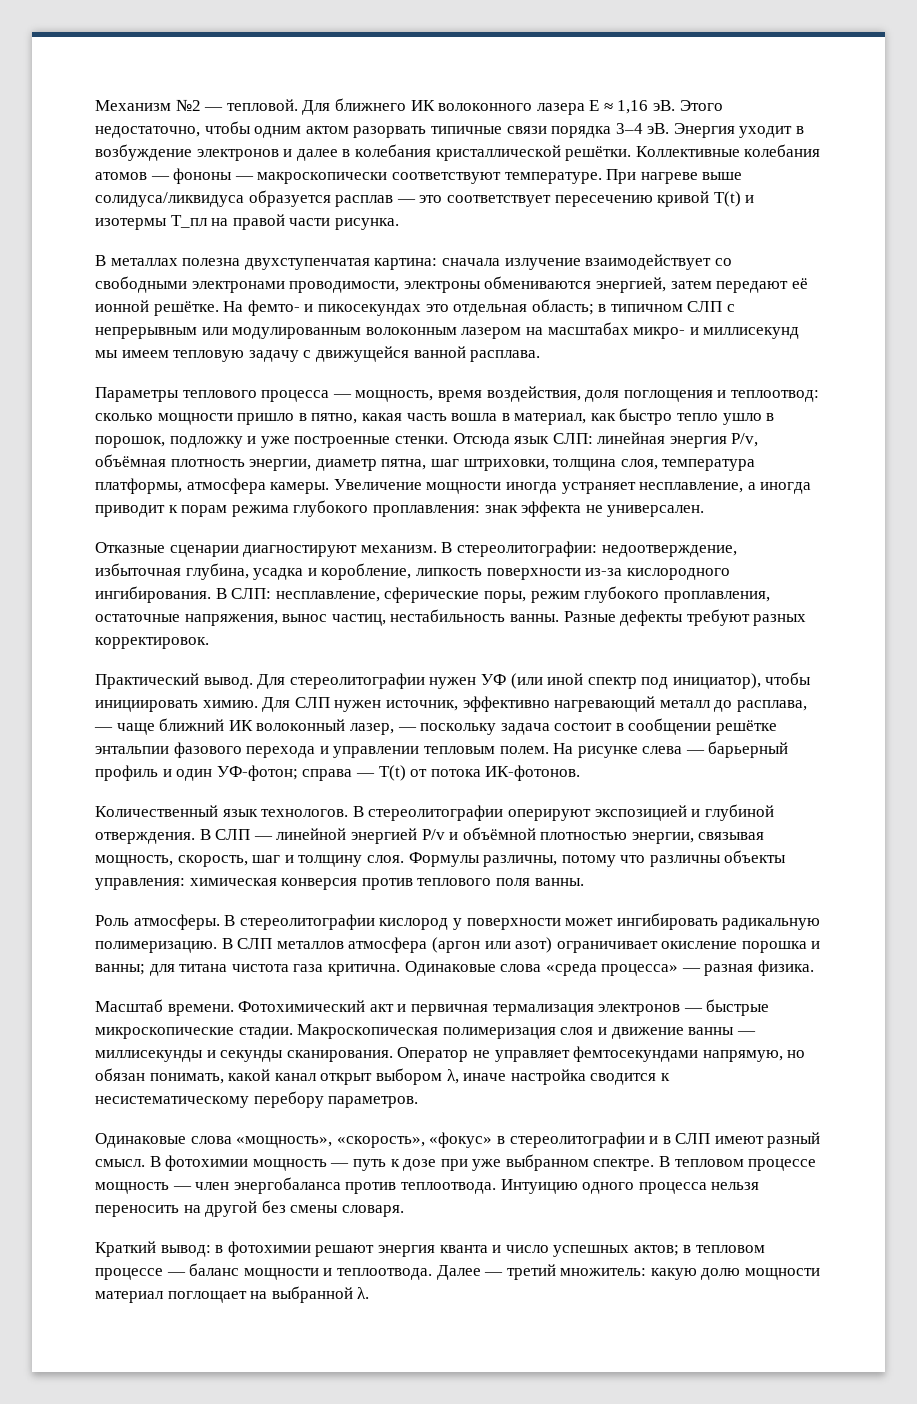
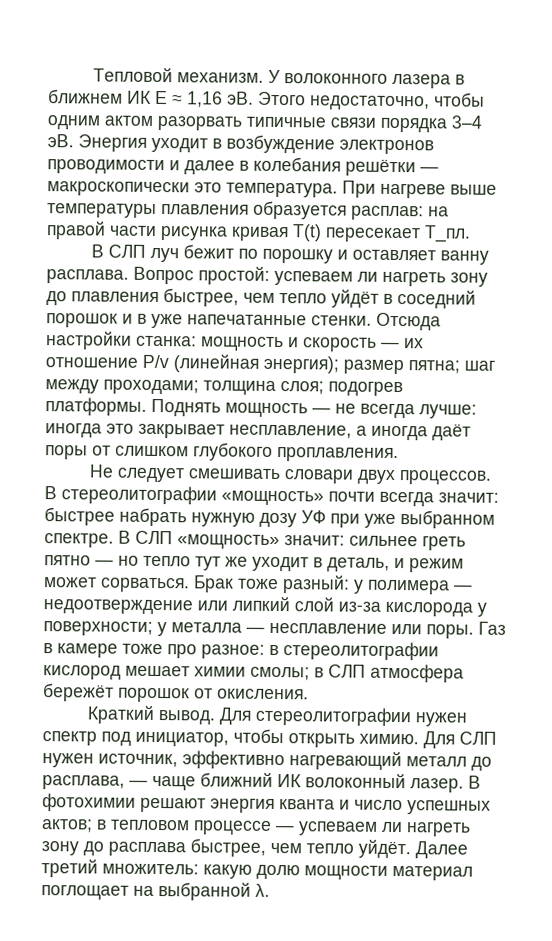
[95,98,585,115] Механизм №2 — тепловой. Для ближнего ИК волоконного лазера -> [93,67,466,89] [48,89,152,104] Тепловой механизм. У волоконного лазера в ближнем ИК
(279, 155) none -> [47,159,165,175] проводимости
[435,144,821,161] [95,168,743,184] [95,190,755,207] [95,214,399,230] [95,254,732,270] [95,276,808,293] [95,299,736,316] [95,322,800,339] [95,346,541,362] [95,386,819,402] [95,408,775,425] [95,432,759,448] [95,454,756,471] [95,478,812,494] [95,500,705,517] [95,541,737,557] [95,563,730,580] [95,586,770,603] [95,609,807,626] [95,637,209,649] [95,672,812,689] [95,700,198,712] кристаллической решётки. Коллективные колебания атомов — фононы — макроскопически соответствуют температуре. При нагреве выше солидуса/ликвидуса образуется расплав — это соответствует пересечению кривой T(t) и изотермы T_пл на правой части рисунка. // В металлах полезна двухступенчатая картина: сначала излучение взаимодействует со свободными электронами проводимости, электроны обмениваются энергией, затем передают её ионной решётке. На фемто- и пикосекундах это отдельная область; в типичном СЛП с непрерывным или модулированным волоконным лазером на масштабах микро- и миллисекунд мы имеем тепловую задачу с движущейся ванной расплава. // Параметры теплового процесса — мощность, время воздействия, доля поглощения и теплоотвод: сколько мощности пришло в пятно, какая часть вошла в материал, как быстро тепло ушло в порошок, подложку и уже построенные стенки. Отсюда язык СЛП: линейная энергия P/v, объёмная плотность энергии, диаметр пятна, шаг штриховки, толщина слоя, температура платформы, атмосфера камеры. Увеличение мощности иногда устраняет несплавление, а иногда приводит к порам режима глубокого проплавления: знак эффекта не универсален. // Отказные сценарии диагностируют механизм. В стереолитографии: недоотверждение, избыточная глубина, усадка и коробление, липкость поверхности из-за кислородного ингибирования. В СЛП: несплавление, сферические поры, режим глубокого проплавления, остаточные напряжения, вынос частиц, нестабильность ванны. Разные дефекты требуют разных корректировок. // Практический вывод. Для стереолитографии нужен УФ (или иной спектр под инициатор), чтобы инициировать -> [345,158,439,177] [47,180,497,199] [47,200,449,221] [46,221,471,243] [91,244,490,265] [46,266,488,287] [46,288,476,309] [46,312,441,331] [46,331,424,352] [45,354,495,375] [45,379,403,397] [45,397,477,419] [45,423,471,441] [45,442,399,463] [89,464,493,485] [44,485,499,507] [44,507,495,529] [44,530,466,551] [44,555,464,573] [44,575,473,595] [43,596,487,617] [43,621,506,639] [43,641,439,661] [43,663,464,683] [43,683,309,703] [87,705,468,727] [42,728,355,748] решётки — макроскопически это температура. При нагреве выше температуры плавления образуется расплав: на правой части рисунка кривая T(t) пересекает T_пл. // В СЛП луч бежит по порошку и оставляет ванну расплава. Вопрос простой: успеваем ли нагреть зону до плавления быстрее, чем тепло уйдёт в соседний порошок и в уже напечатанные стенки. Отсюда настройки станка: мощность и скорость — их отношение P/v (линейная энергия); размер пятна; шаг между проходами; толщина слоя; подогрев платформы. Поднять мощность — не всегда лучше: иногда это закрывает несплавление, а иногда даёт поры от слишком глубокого проплавления. // Не следует смешивать словари двух процессов. В стереолитографии «мощность» почти всегда значит: быстрее набрать нужную дозу УФ при уже выбранном спектре. В СЛП «мощность» значит: сильнее греть пятно — но тепло тут же уходит в деталь, и режим может сорваться. Брак тоже разный: у полимера — недоотверждение или липкий слой из-за кислорода у поверхности; у металла — несплавление или поры. Газ в камере тоже про разное: в стереолитографии кислород мешает химии смолы; в СЛП атмосфера бережёт порошок от окисления. // Краткий вывод. Для стереолитографии нужен спектр под инициатор, чтобы открыть
[349,718,778,735] [95,741,789,758] [95,765,581,781] [95,804,774,821] [95,827,765,844] [95,850,787,867] [95,878,584,890] [95,913,821,930] [95,937,821,953] [95,960,815,976] [95,999,770,1016] [95,1024,756,1039] [95,1046,806,1062] [95,1068,670,1085] [95,1091,419,1108] [95,1132,821,1148] [95,1154,817,1171] [95,1177,760,1194] [95,1200,404,1217] [95,1241,224,1257] лазер, — поскольку задача состоит в сообщении решётке энтальпии фазового перехода и управлении тепловым полем. На рисунке слева — барьерный профиль и один УФ-фотон; справа — T(t) от потока ИК-фотонов. // Количественный язык технологов. В стереолитографии оперируют экспозицией и глубиной отверждения. В СЛП — линейной энергией P/v и объёмной плотностью энергии, связывая мощность, скорость, шаг и толщину слоя. Формулы различны, потому что различны объекты управления: химическая конверсия против теплового поля ванны. // Роль атмосферы. В стереолитографии кислород у поверхности может ингибировать радикальную полимеризацию. В СЛП металлов атмосфера (аргон или азот) ограничивает окисление порошка и ванны; для титана чистота газа критична. Одинаковые слова «среда процесса» — разная физика. // Масштаб времени. Фотохимический акт и первичная термализация электронов — быстрые микроскопические стадии. Макроскопическая полимеризация слоя и движение ванны — миллисекунды и секунды сканирования. Оператор не управляет фемтосекундами напрямую, но обязан понимать, какой канал открыт выбором λ, иначе настройка сводится к несистематическому перебору параметров. // Одинаковые слова «мощность», «скорость», «фокус» в стереолитографии и в СЛП имеют разный смысл. В фотохимии мощность — путь к дозе при уже выбранном спектре. В тепловом процессе мощность — член энергобаланса против теплоотвода. Интуицию одного процесса нельзя переносить на другой без смены словаря. // Краткий вывод: в -> [410,775,481,793] лазер. В
[189,1263,504,1280] баланс мощности и теплоотвода. Далее — -> [298,821,471,837] [41,838,468,859] успеваем ли нагреть зону до расплава быстрее, чем тепло уйдёт. Далее

